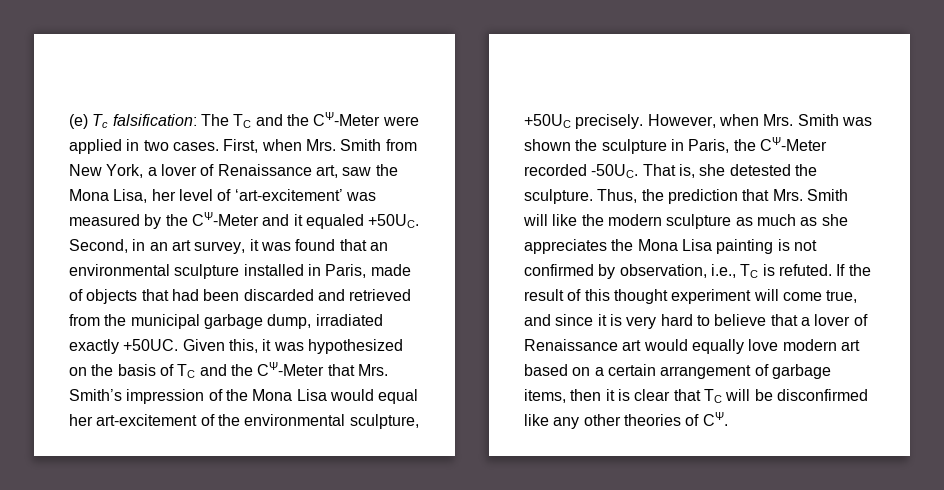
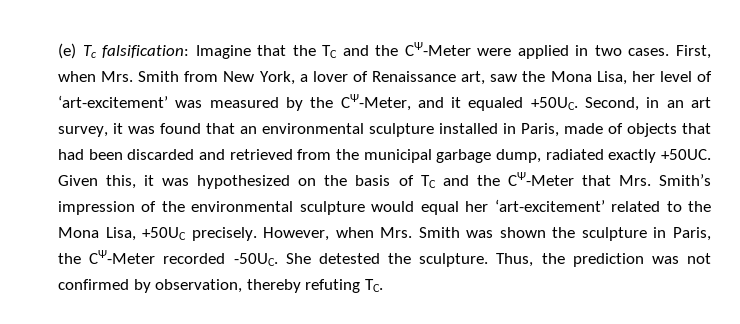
[200,114,229,126] The -> [195,45,316,59] Imagine that the
[191,212,259,226] CΨ-Meter -> [340,94,411,111] CΨ-Meter,
[315,314,383,326] irradiated -> [545,149,604,160] radiated
[252,389,327,401] Mona Lisa -> [191,201,365,215] environmental sculpture
[96,414,419,429] art-excitement of the environmental sculpture, -> [494,199,711,212] [58,227,136,241] ‘art-excitement’ related to the Mona Lisa,
[642,164,726,178] That is, she -> [285,253,311,264] She
[742,189,848,201] [523,214,848,229] [524,239,817,254] [524,264,871,279] [524,289,858,304] [524,314,868,329] [524,339,860,354] [524,364,831,379] [524,389,868,403] [524,412,728,429] that Mrs. Smith will like the modern sculpture as much as she appreciates the Mona Lisa painting is not confirmed by observation, i.e., TC is refuted. If the result of this thought experiment will come true, and since it is very hard to believe that a lover of Renaissance art would equally love modern art based on a certain arrangement of garbage items, then it is clear that TC will be disconfirmed like any other theories of CΨ. -> [651,253,711,264] [58,279,383,293] was not confirmed by observation, thereby refuting TC.

